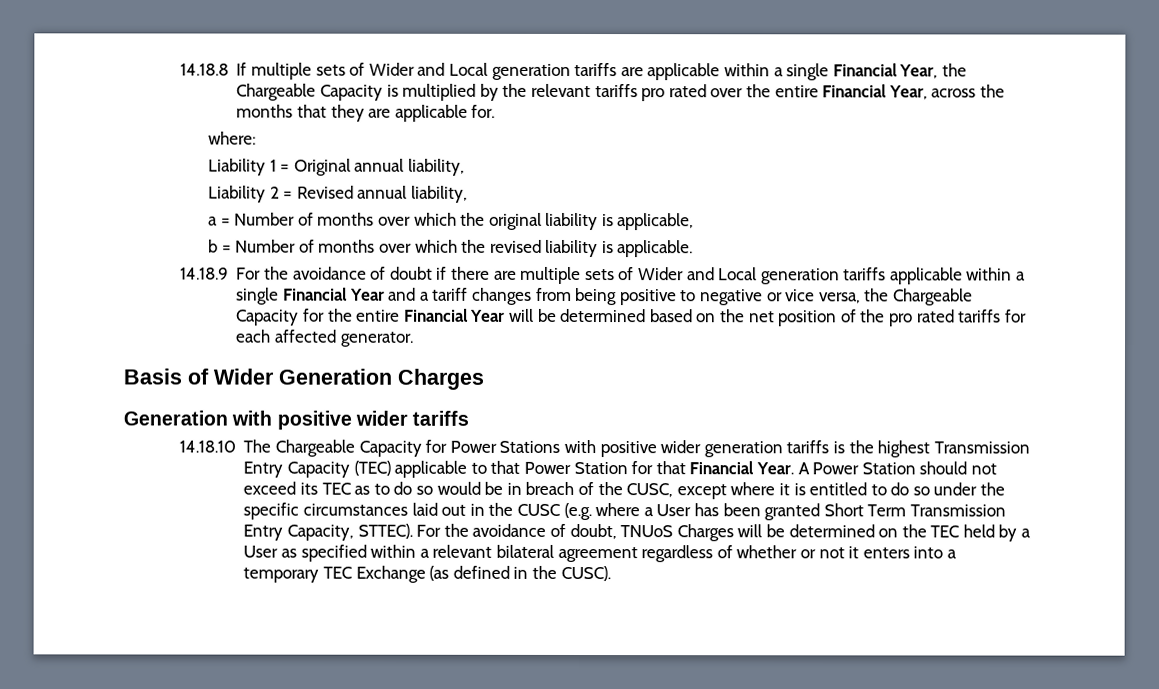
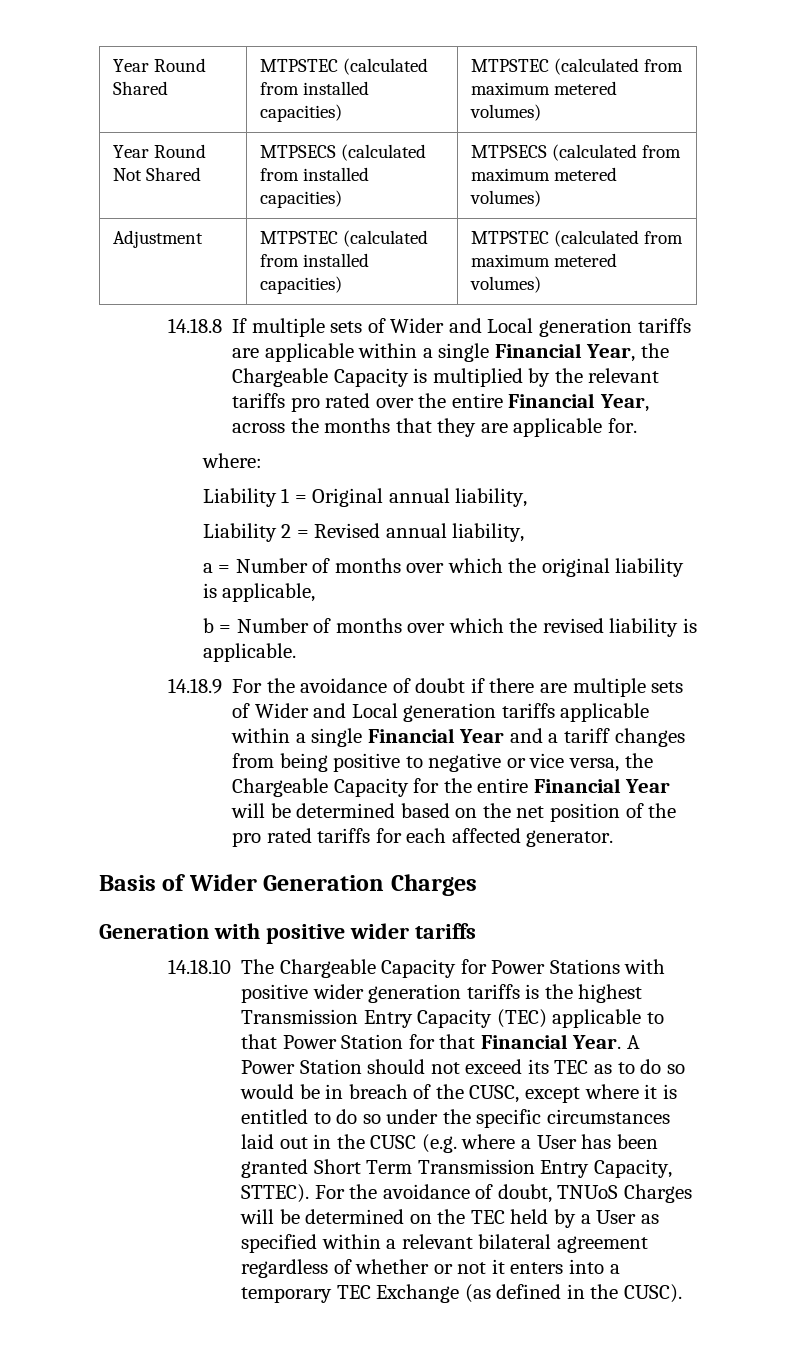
(179, 69) none -> [112,58,206,72] [112,81,168,95] [259,58,428,75] [259,81,369,95] [259,104,342,122] [470,58,683,75] [470,81,617,95] [469,104,541,121] [112,144,206,158] [112,167,201,181] [259,144,426,161] [259,167,369,181] [259,190,342,208] [470,144,681,161] [470,167,617,181] [469,190,541,207] [112,230,203,248] [259,230,428,247] [259,253,369,267] [259,276,342,294] [470,230,683,247] [470,253,617,267] [469,276,541,293] Year Round Shared | MTPSTEC (calculated from installed capacities) | MTPSTEC (calculated from maximum metered volumes) // Year Round Not Shared | MTPSECS (calculated from installed capacities) | MTPSECS (calculated from maximum metered volumes) // Adjustment | MTPSTEC (calculated from installed capacities) | MTPSTEC (calculated from maximum metered volumes) //

